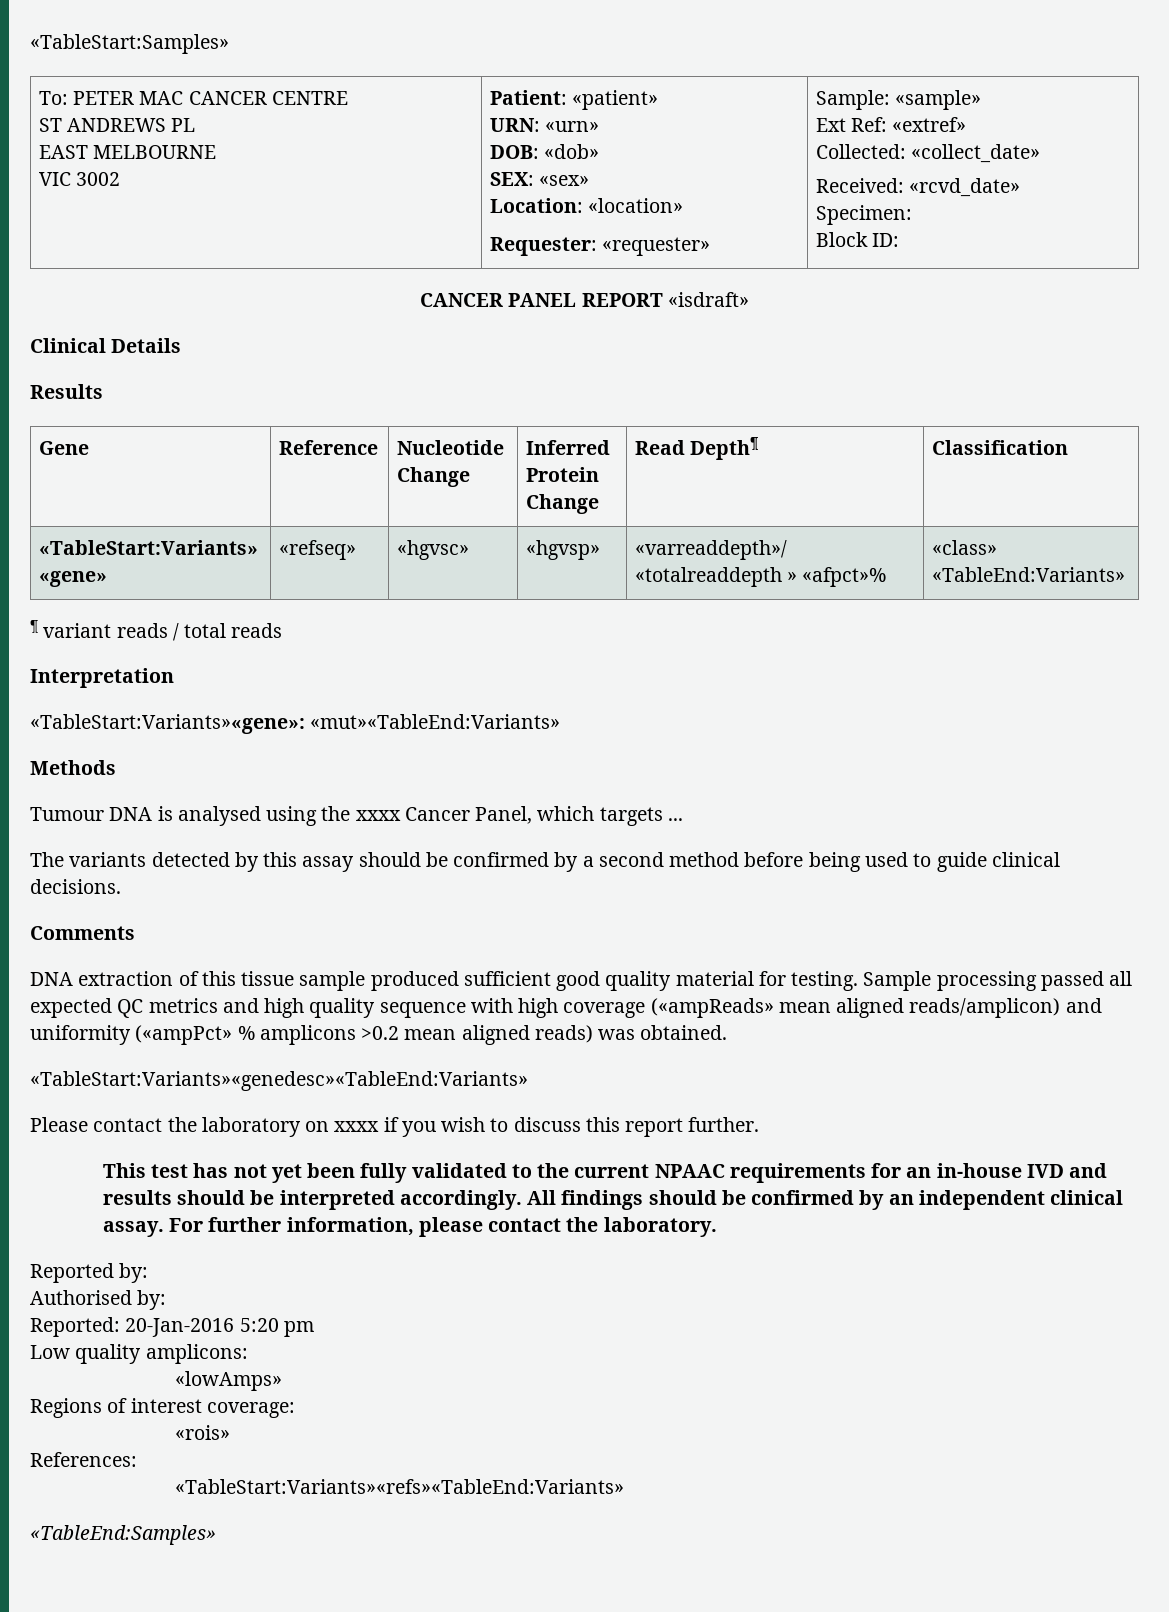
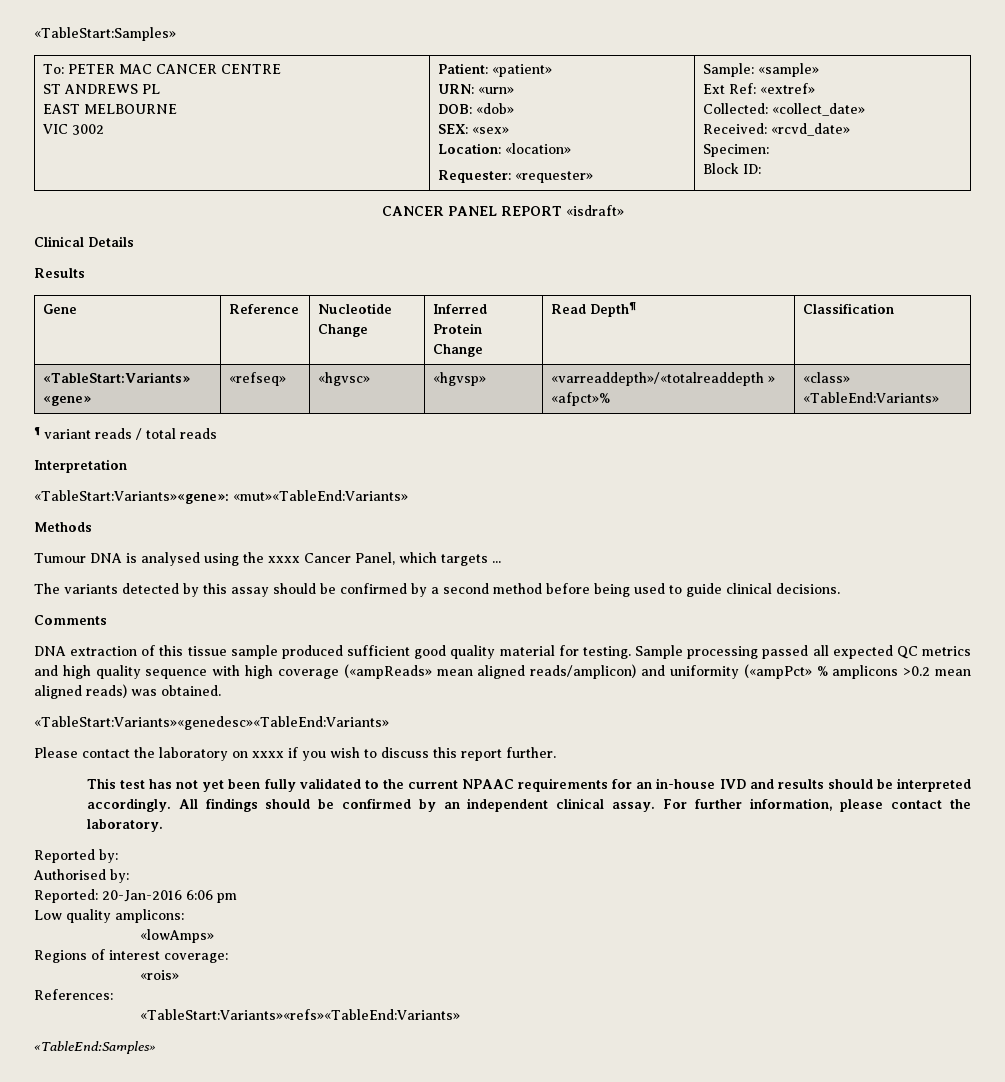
[239,1318,279,1332] 5:20 -> [186,890,213,900] 6:06

